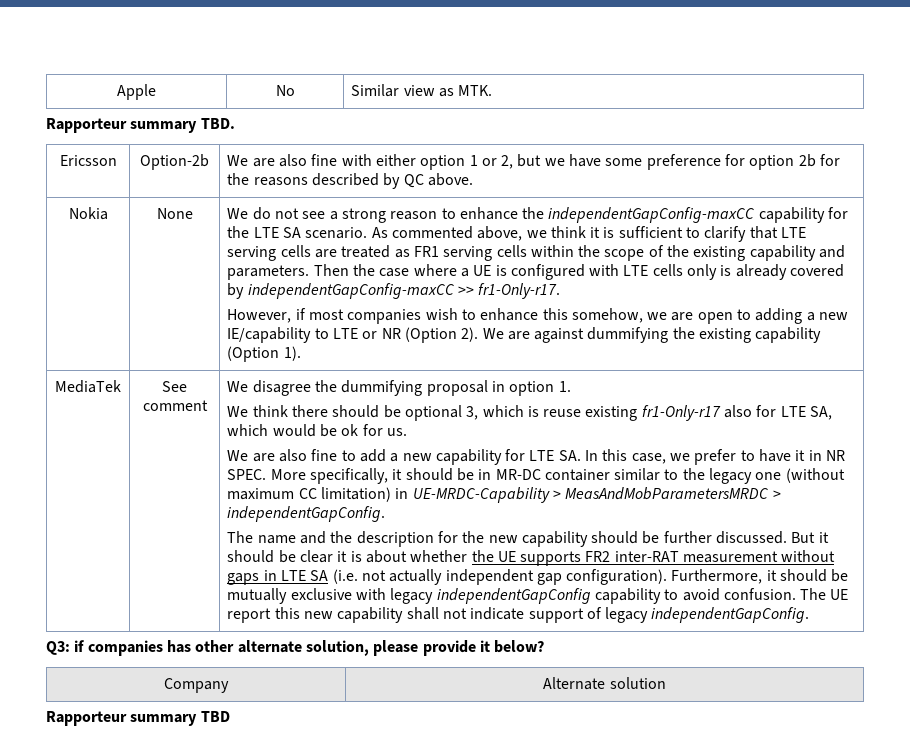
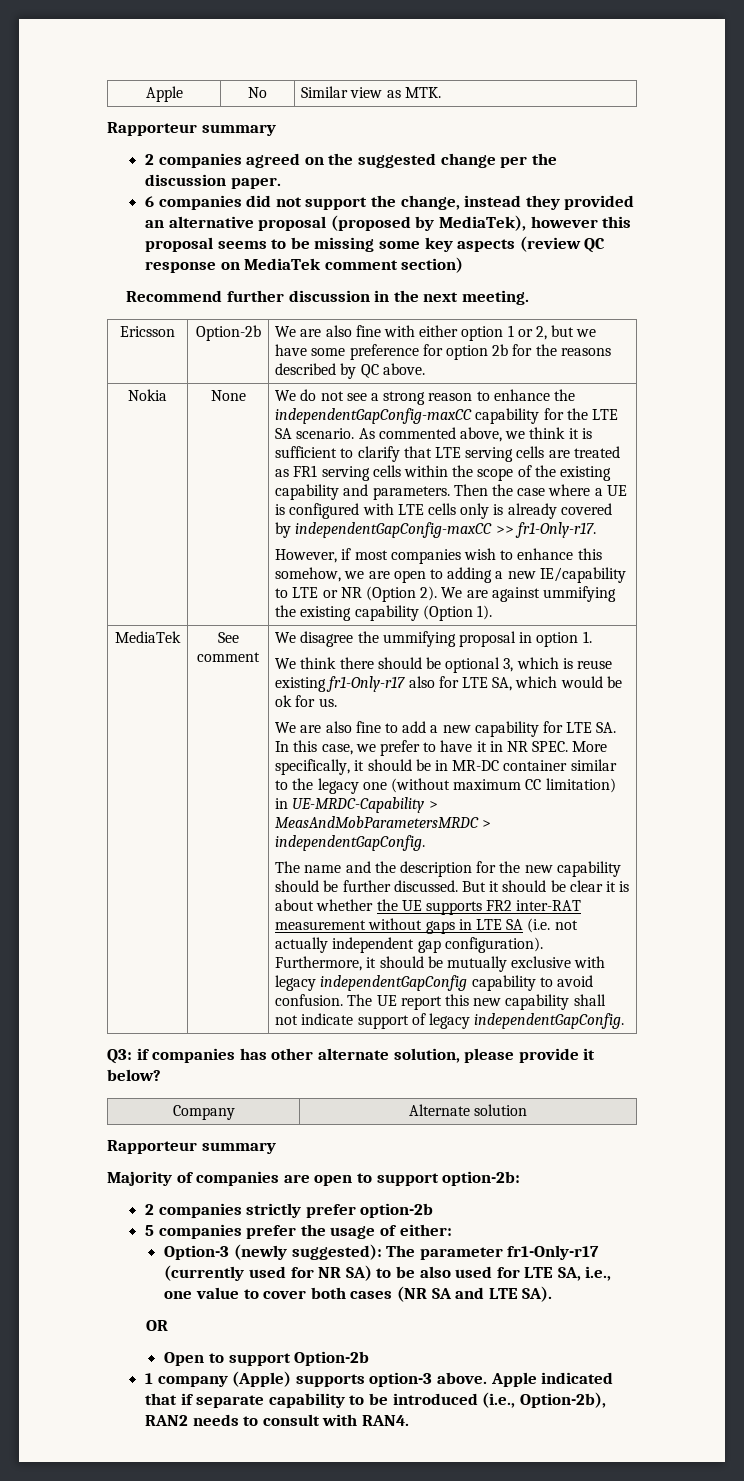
[200,118,235,129] TBD. -> [145,153,557,168] [145,174,281,189] [145,195,635,210] [145,215,632,231] [145,236,606,253] [145,257,464,273] [126,290,529,305] // 2 companies agreed on the suggested change per the discussion paper. // 6 companies did not support the change, instead they provided an alternative proposal (proposed by MediaTek), however this proposal seems to be missing some key aspects (review QC response on MediaTek comment section) // Recommend further discussion in the next meeting.
[587,327,669,343] dummifying -> [542,586,616,602] ummifying
[341,380,423,396] dummifying -> [382,631,456,647] ummifying
[200,711,230,722] TBD -> [107,1171,521,1186] [145,1203,434,1218] [145,1224,452,1239] [164,1244,600,1260] [164,1265,612,1281] [164,1286,553,1302] [145,1320,168,1331] [164,1351,370,1366] [145,1371,614,1387] [145,1392,606,1408] [145,1414,409,1426] // Majority of companies are open to support option-2b: // 2 companies strictly prefer option-2b // 5 companies prefer the usage of either: // Option-3 (newly suggested): The parameter fr1-Only-r17 (currently used for NR SA) to be also used for LTE SA, i.e., one value to cover both cases (NR SA and LTE SA). // OR // Open to support Option-2b // 1 company (Apple) supports option-3 above. Apple indicated that if separate capability to be introduced (i.e., Option-2b), RAN2 needs to consult with RAN4.

